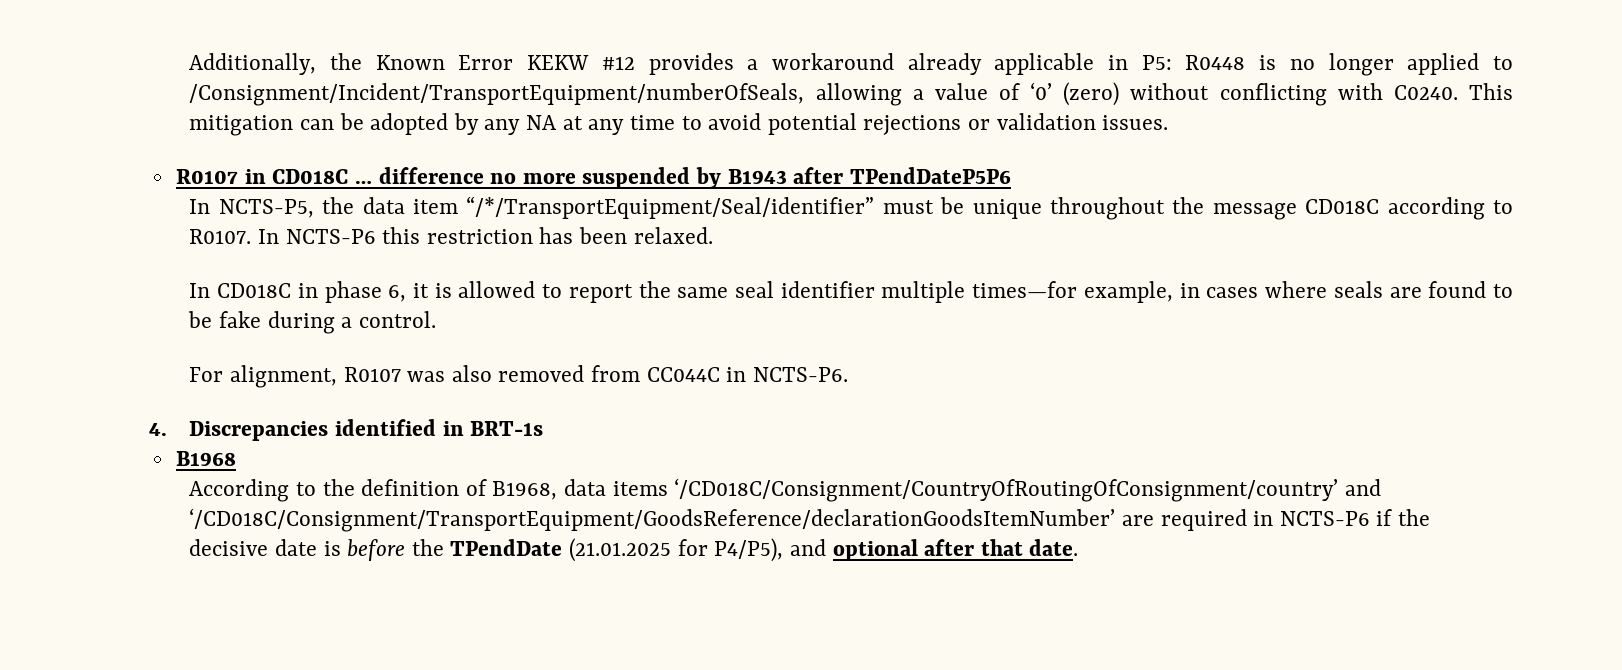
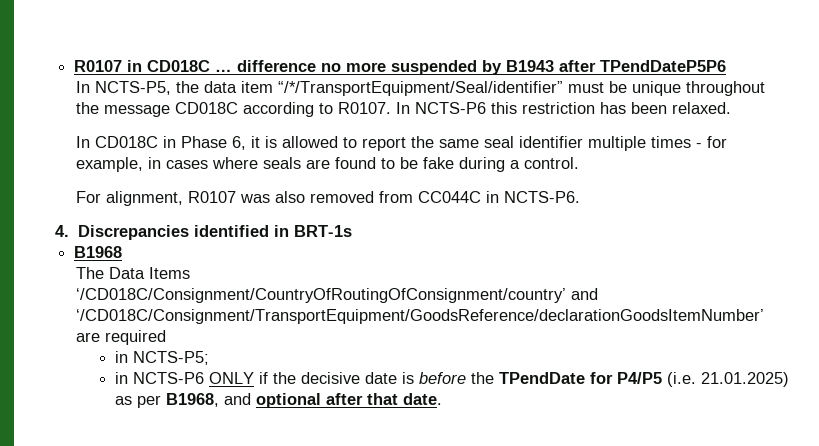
[189,53,1513,76] [189,82,1513,106] [189,113,1169,136] Additionally, the Known Error KEKW #12 provides a workaround already applicable in P5: R0448 is no longer applied to /Consignment/Incident/TransportEquipment/numberOfSeals, allowing a value of ‘0’ (zero) without conflicting with C0240. This mitigation can be adopted by any NA at any time to avoid potential rejections or validation issues. // -> (73, 66) none
[324,281,382,303] phase -> [180,136,227,148] Phase
[972,281,1078,298] times—for -> [650,136,727,148] times - for
[189,479,668,502] According to the definition of B1968, data items -> [75,267,190,279] The Data Items //
(1247, 520) none -> [114,351,209,365] // in NCTS-P5; //
(1370, 518) none -> [208,372,254,384] ONLY
[569,538,784,562] (21.01.2025 for P4/P5), -> [589,372,789,387] [114,393,219,408] for P4/P5 (i.e. 21.01.2025) as per B1968,

